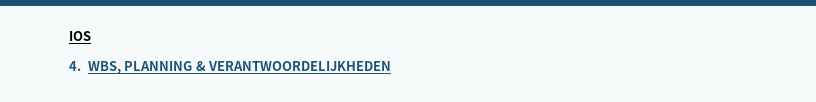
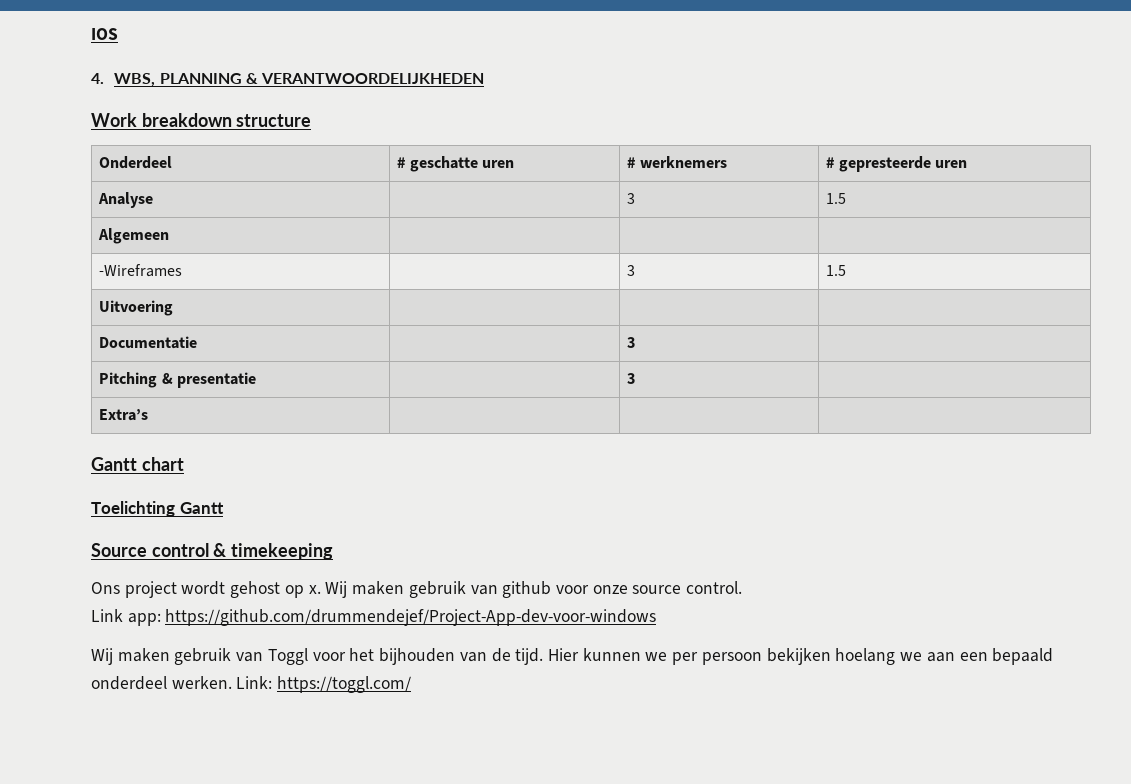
(392, 66) none -> [91,113,312,127] [99,156,173,169] [397,156,514,172] [627,156,727,168] [826,156,967,172] [98,192,154,208] [627,193,636,204] [826,193,847,204] [98,228,170,244] [99,264,183,277] [627,265,636,276] [826,265,847,276] [99,300,174,316] [99,336,198,349] [627,337,636,348] [99,372,256,388] [627,373,636,384] [99,409,149,421] [91,457,184,471] [91,501,224,517] [91,543,334,560] [91,581,743,598] [91,609,657,626] [91,648,1054,665] [91,676,412,693] // Work breakdown structure // Onderdeel | # geschatte uren | # werknemers | # gepresteerde uren // Analyse | | 3 | 1.5 // Algemeen | | | // -Wireframes | | 3 | 1.5 // Uitvoering | | | // Documentatie | | 3 | // Pitching & presentatie | | 3 | // Extra’s | | | // Gantt chart // Toelichting Gantt // Source control & timekeeping // Ons project wordt gehost op x. Wij maken gebruik van github voor onze source control. // Link app: https://github.com/drummendejef/Project-App-dev-voor-windows // Wij maken gebruik van Toggl voor het bijhouden van de tijd. Hier kunnen we per persoon bekijken hoelang we aan een bepaald onderdeel werken. Link: https://toggl.com/

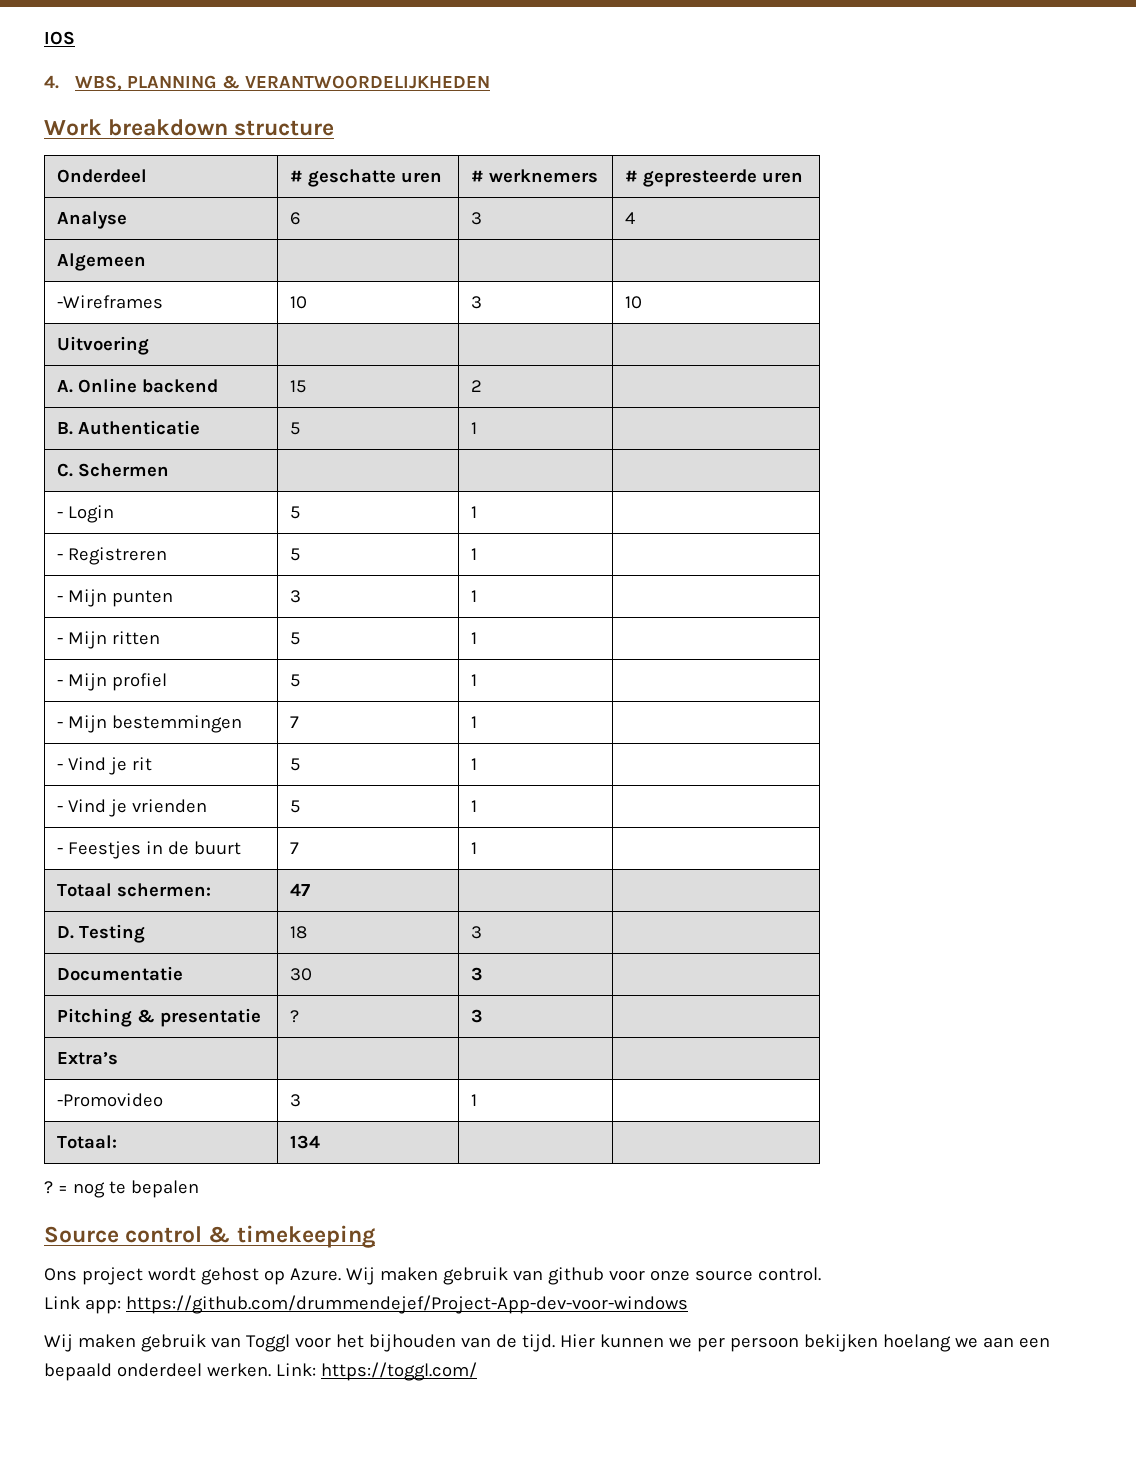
[627,193,636,204] [826,193,847,204] | 3 | 1.5 -> [289,212,301,225] [470,212,482,225] [624,212,635,224] 6 | 3 | 4
[627,265,636,276] [826,265,847,276] | 3 | 1.5 -> [289,296,307,309] [470,296,482,309] [624,296,642,309] 10 | 3 | 10
(174, 308) none -> [56,378,218,393] [289,380,306,393] [470,380,482,392] [56,420,200,435] [289,422,300,435] [470,422,477,434] [56,463,169,477] [56,505,114,523] [289,506,300,519] [470,506,477,518] [56,547,167,565] [289,548,300,561] [470,548,477,560] [56,589,173,607] [289,590,301,603] [470,590,477,602] [56,631,160,649] [289,632,300,645] [470,632,477,644] [56,673,167,691] [289,674,300,687] [470,674,477,686] [56,715,242,733] [289,716,299,728] [470,716,477,728] [56,757,152,775] [289,758,300,771] [470,758,477,770] [56,799,207,817] [289,800,300,813] [470,800,477,812] [56,841,241,859] [289,842,299,854] [470,842,477,854] [56,883,211,897] [289,883,310,896] [56,924,145,943] [289,926,307,939] [470,926,482,939] // A. Online backend | 15 | 2 | // B. Authenticatie | 5 | 1 | // C. Schermen | | | // - Login | 5 | 1 | // - Registreren | 5 | 1 | // - Mijn punten | 3 | 1 | // - Mijn ritten | 5 | 1 | // - Mijn profiel | 5 | 1 | // - Mijn bestemmingen | 7 | 1 | // - Vind je rit | 5 | 1 | // - Vind je vrienden | 5 | 1 | // - Feestjes in de buurt | 7 | 1 | // Totaal schermen: | 47 | | // D. Testing | 18 | 3 |
(198, 342) none -> [289,968,312,981] 30
(256, 380) none -> [289,1010,299,1023] ?
[91,457,184,471] [91,501,224,517] // Gantt chart // Toelichting Gantt -> [56,1093,163,1107] [289,1094,301,1107] [470,1094,477,1106] [56,1135,117,1149] [289,1135,320,1149] [44,1180,199,1198] // -Promovideo | 3 | 1 | // Totaal: | 134 | | // ? = nog te bepalen
[308,585,321,594] x. -> [289,1268,341,1281] Azure.

